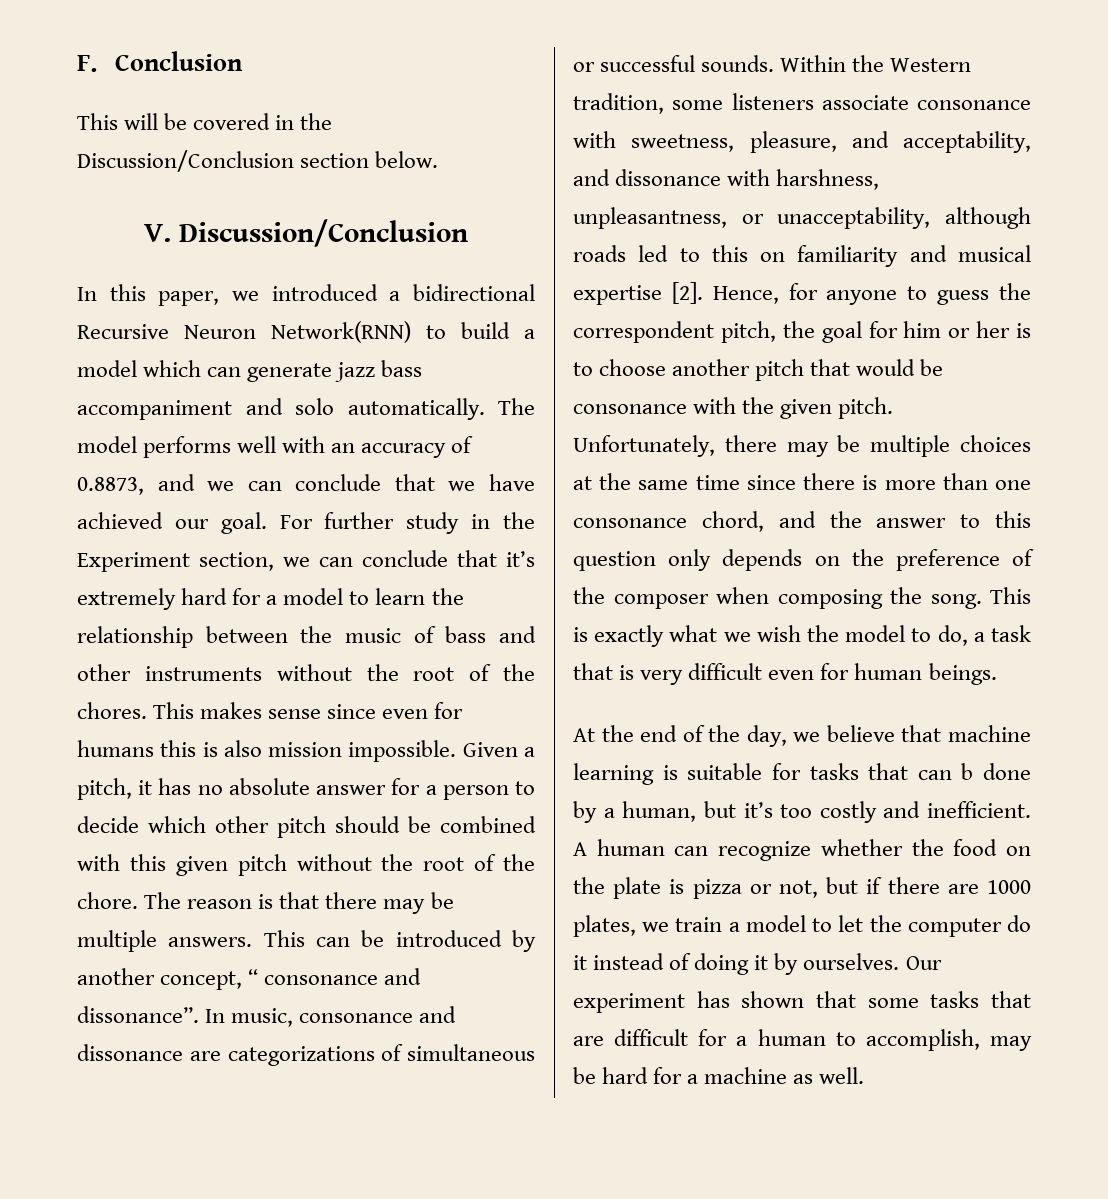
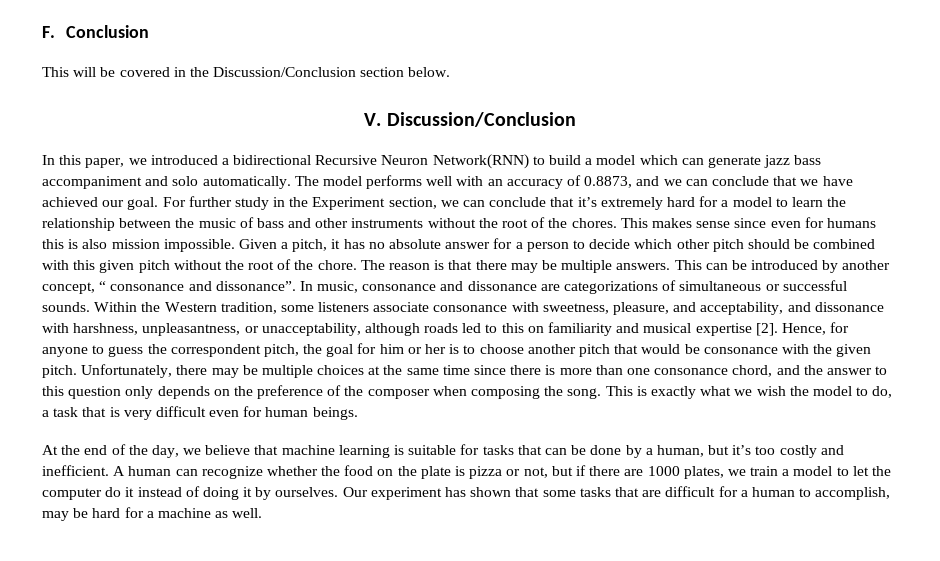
[961,763,974,780] b -> [571,445,587,455] be

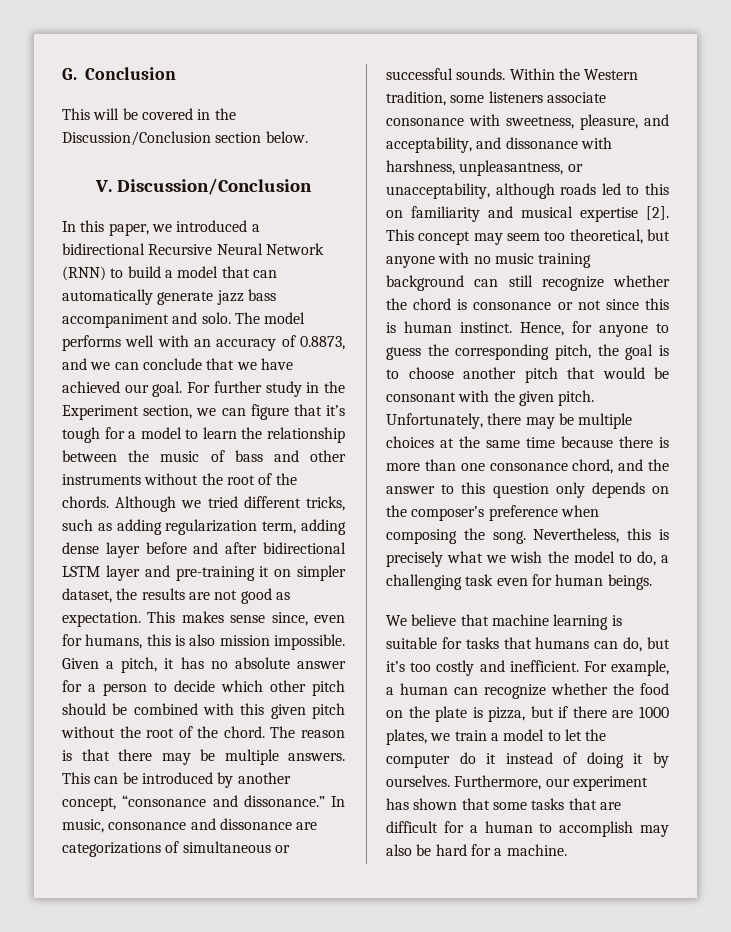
[42,26,55,38] F. -> [62,68,77,80] G.
[381,154,529,169] Neuron Network(RNN) -> [216,243,324,255] [62,266,106,281] Neural Network (RNN)
[639,155,704,165] which can -> [221,266,277,278] [62,289,153,305] that can automatically
[172,176,291,189] solo automatically. -> [201,312,231,324] solo.
[489,197,547,207] conclude -> [250,404,289,420] figure
[600,197,695,210] extremely hard -> [62,427,100,443] tough
[571,218,617,228] chores. -> [62,496,345,512] [62,519,346,535] [62,542,346,558] [62,565,346,581] [62,588,290,604] [62,612,141,627] chords. Although we tried different tricks, such as adding regularization term, adding dense layer before and after bidirectional LSTM layer and pre-training it on simpler dataset, the results are not good as expectation.
[734,217,876,228] since even for humans -> [271,612,345,626] [62,634,143,649] since, even for humans,
[317,260,357,270] chore. -> [223,726,265,738] chord.
[99,281,296,291] “ consonance and dissonance”. -> [122,795,325,807] “consonance and dissonance.”
(778, 329) none -> [386,229,670,245] [386,252,592,268] [386,275,670,291] [386,298,669,310] [386,321,512,333] This concept may seem too theoretical, but anyone with no music training background can still recognize whether the chord is consonance or not since this is human instinct.
[170,344,261,357] correspondent -> [455,344,550,360] corresponding
[357,343,447,354] for him or her -> (654, 352) none
[703,347,778,354] consonance -> [386,392,456,402] consonant
[474,365,507,375] since -> [561,436,613,448] because
[257,385,696,399] preference of the composer when composing the song. This is exactly -> [411,505,599,521] [386,528,669,544] [386,551,443,567] composer’s preference when composing the song. Nevertheless, this is precisely
[53,406,206,420] task that is very difficult -> [386,574,494,590] challenging task
[42,444,202,458] At the end of the day, we -> [386,615,407,626] We
[544,445,704,458] can be done by a human, -> [535,637,643,652] humans can do,
[113,466,126,476] A -> [583,660,669,676] [386,687,394,695] For example, a
[469,466,548,479] pizza or not, -> [488,707,526,722] pizza,
[342,487,368,497] Our -> [454,775,570,790] Furthermore, our
[815,487,891,500] [42,511,69,521] accomplish, may -> [559,821,669,837] [386,844,412,856] accomplish may also
[157,508,263,518] machine as well. -> [506,844,567,856] machine.

